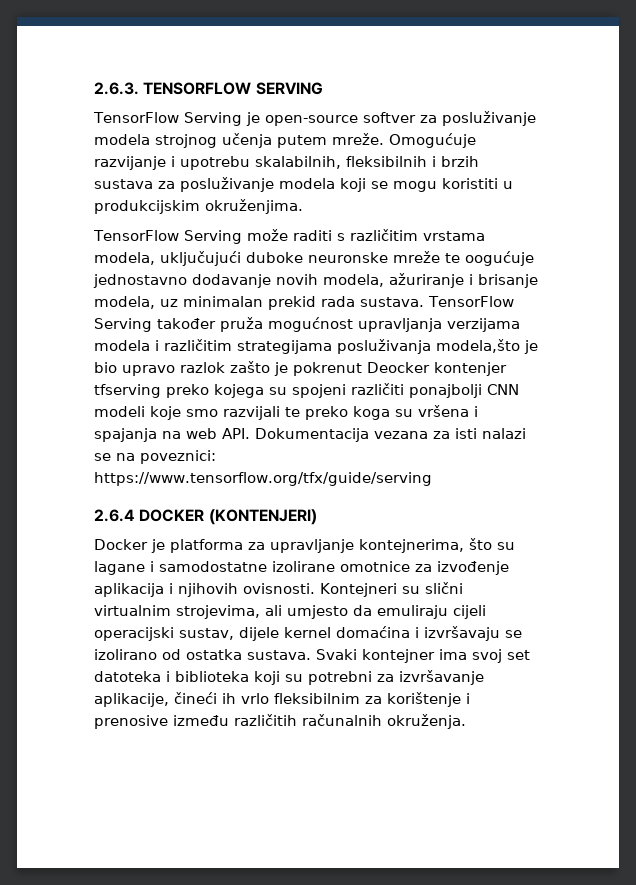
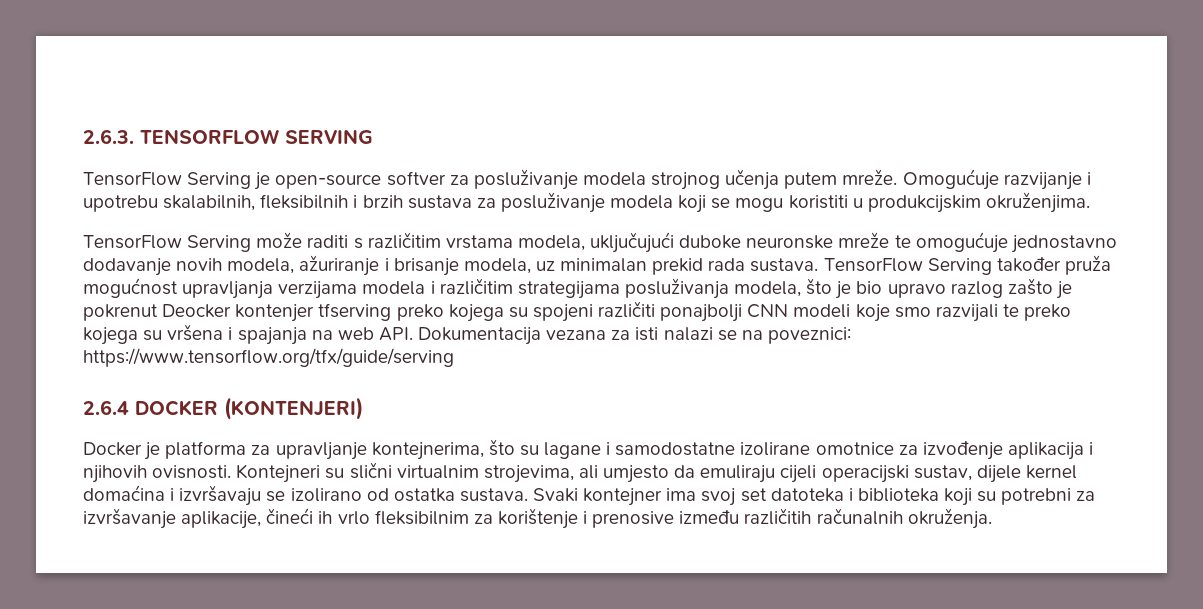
[465,251,534,266] oogućuje -> [915,232,1008,253] omogućuje
[436,339,520,353] modela,što -> [734,278,833,297] modela, što
[180,362,225,373] razlok -> [950,281,1003,298] razlog
[353,406,390,420] koga -> [83,327,138,345] kojega

